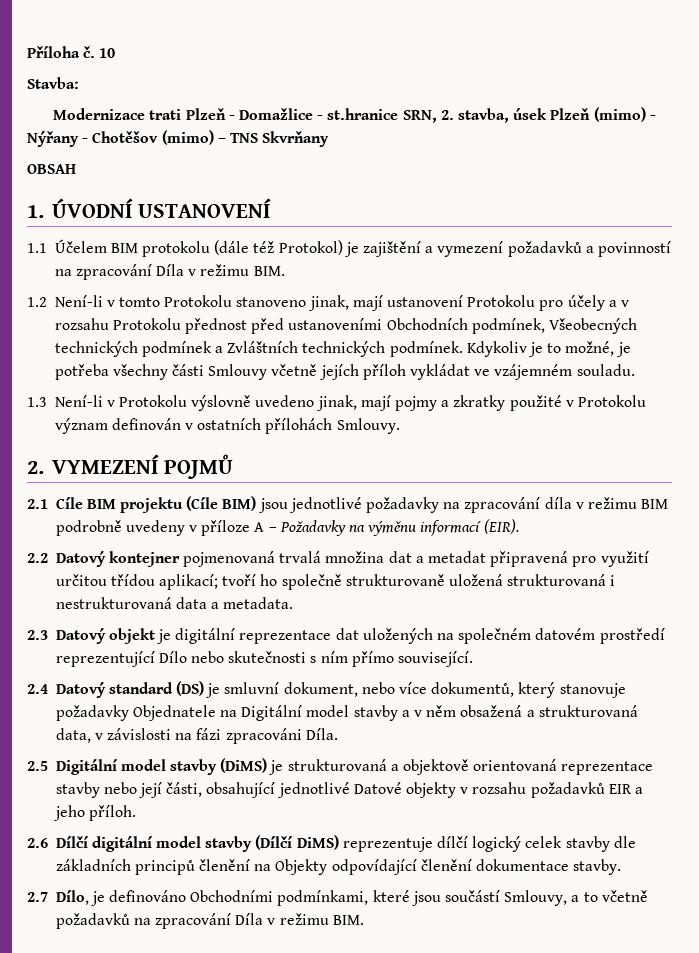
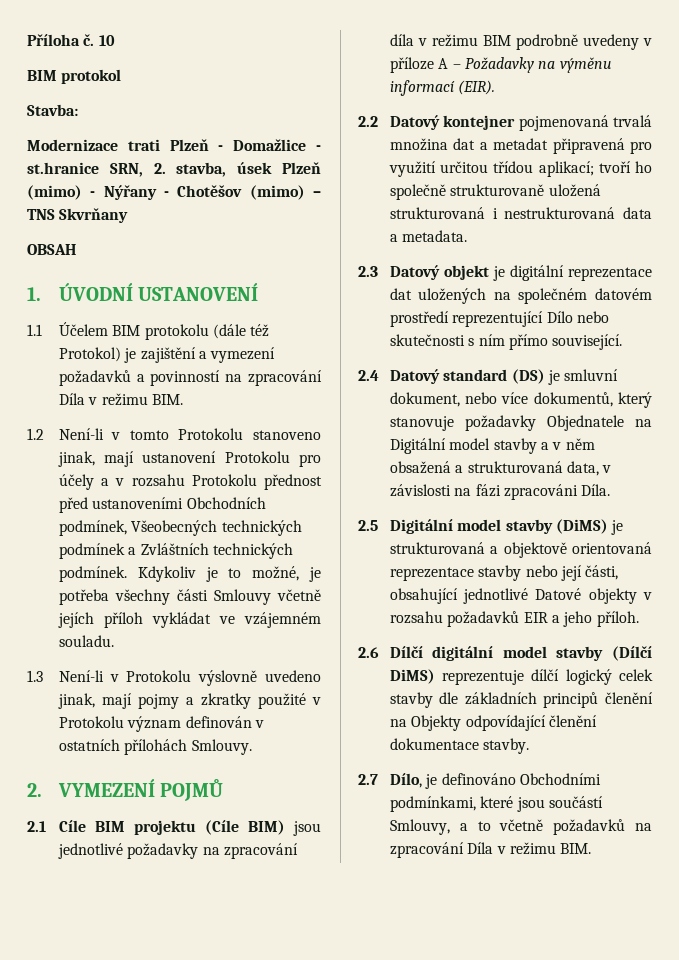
(116, 53) none -> [27,69,122,84] // BIM protokol

